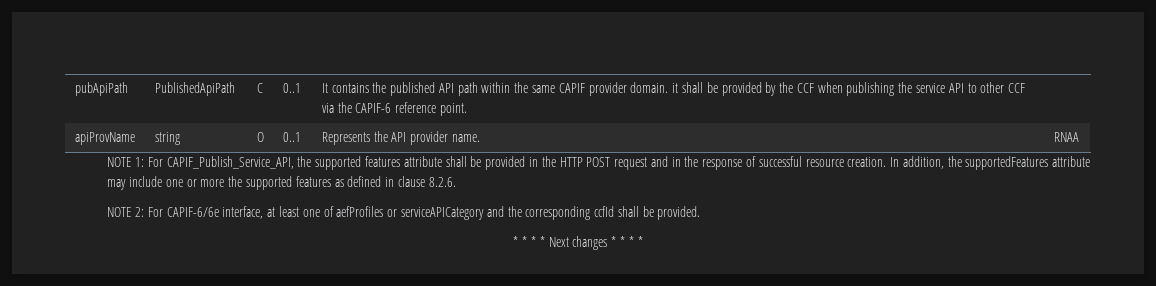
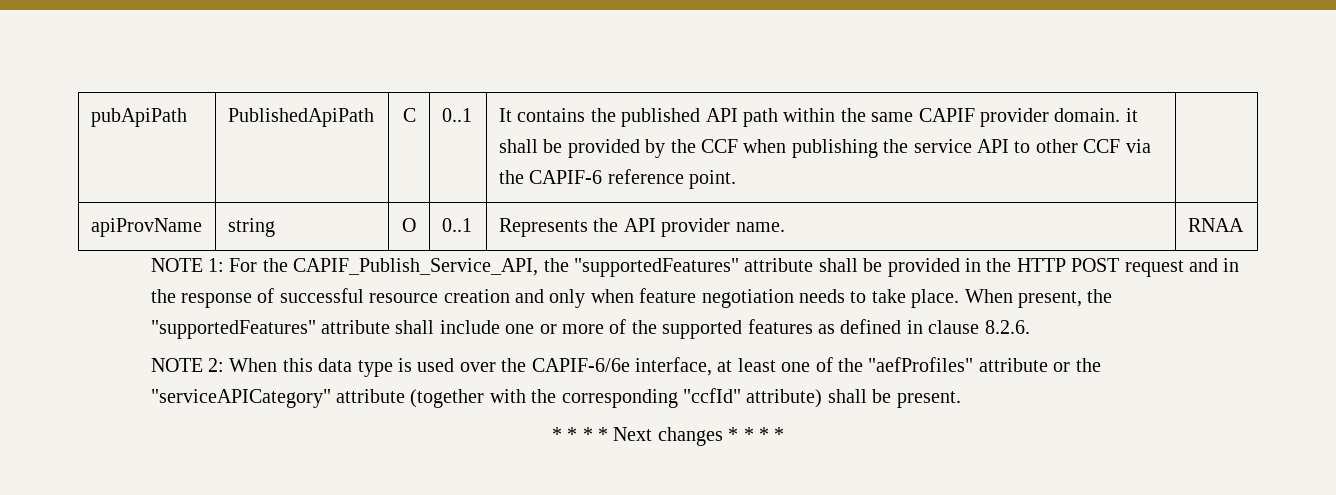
(163, 162) none -> [262,258,288,272] the
[315,156,401,170] supported features -> [574,258,740,277] "supportedFeatures"
[847,156,1091,170] [107,179,127,190] creation. In addition, the supportedFeatures attribute may -> [443,288,1113,308] [150,320,435,339] creation and only when feature negotiation needs to take place. When present, the "supportedFeatures" attribute shall
(225, 183) none -> [609,319,627,334] of
[147,207,163,217] For -> [229,358,527,377] When this data type is used over the
[336,206,701,220] aefProfiles or serviceAPICategory and the corresponding ccfId shall be provided. -> [838,357,1101,372] [150,388,961,408] the "aefProfiles" attribute or the "serviceAPICategory" attribute (together with the corresponding "ccfId" attribute) shall be present.

